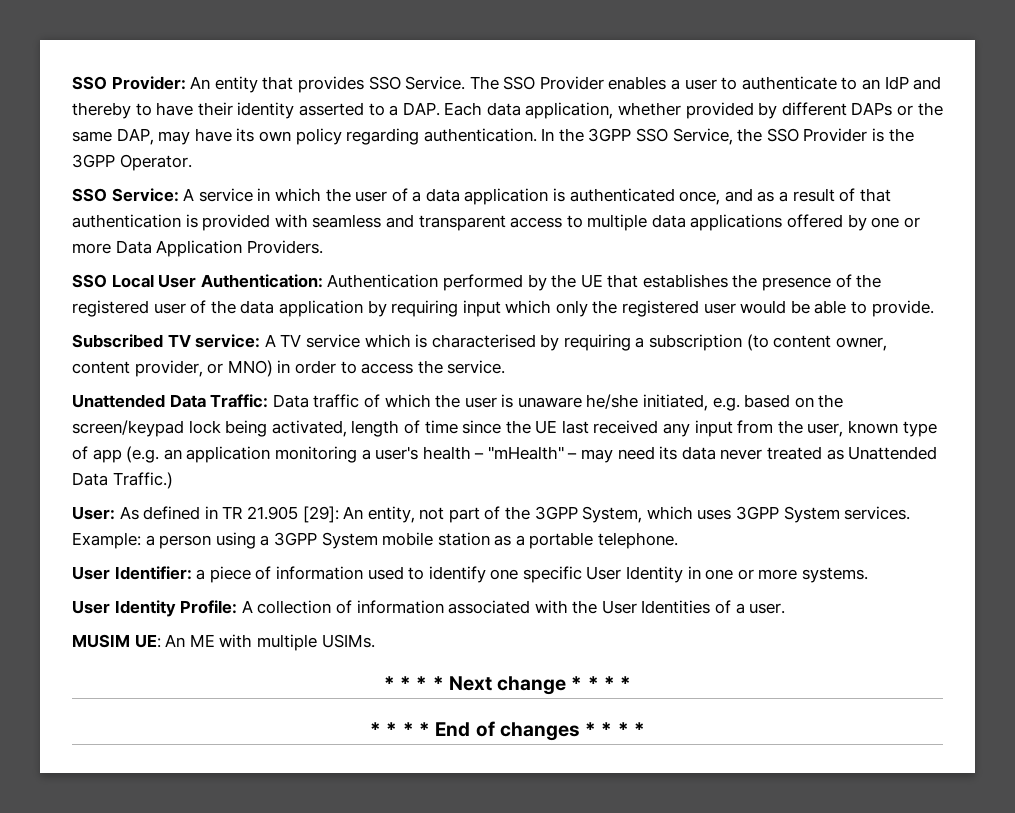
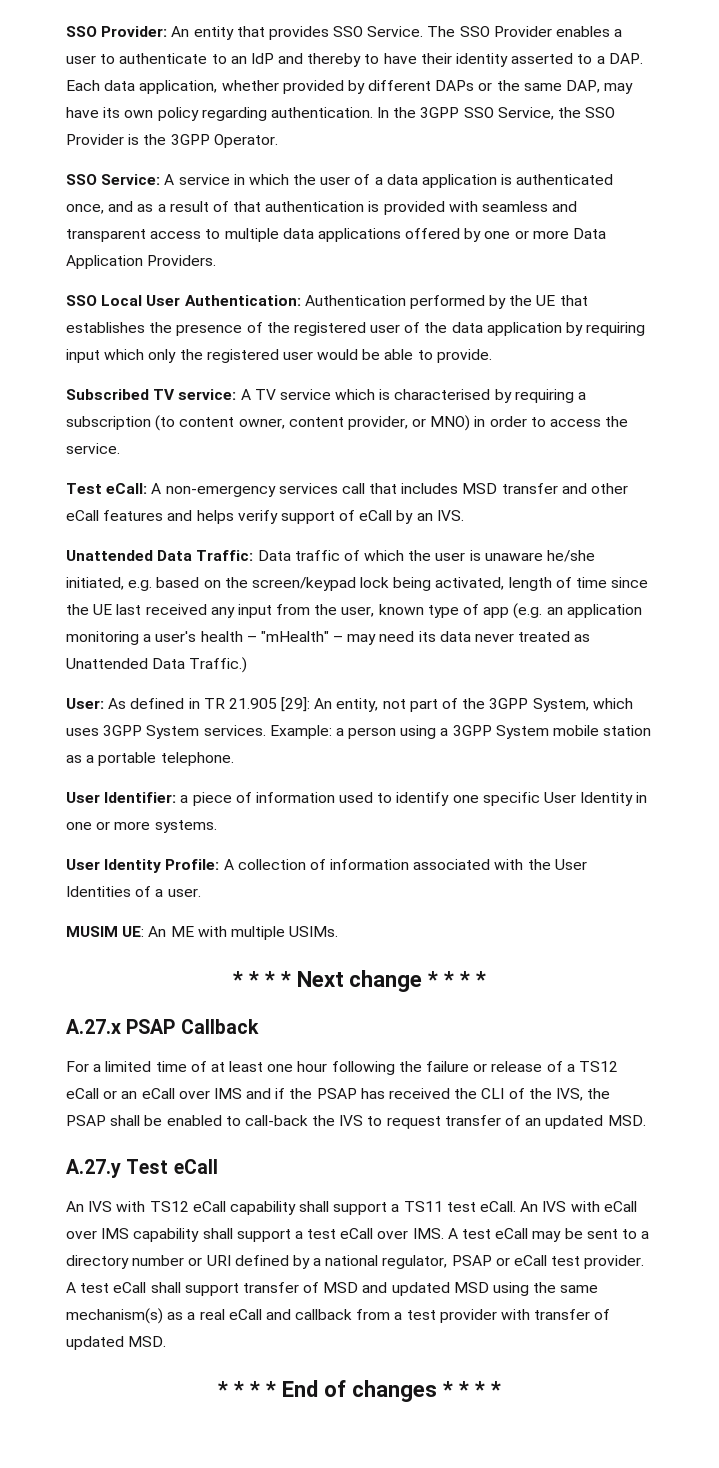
(506, 367) none -> [66,483,629,497] [66,510,464,524] // Test eCall: A non-emergency services call that includes MSD transfer and other eCall features and helps verify support of eCall by an IVS.
(632, 683) none -> [66,1019,259,1034] [66,1061,618,1075] [66,1088,611,1101] [66,1115,646,1129] [66,1159,218,1178] [66,1201,637,1215] [66,1228,650,1242] [66,1255,645,1269] [66,1282,599,1296] [66,1308,611,1324] [66,1336,167,1350] // A.27.x PSAP Callback // For a limited time of at least one hour following the failure or release of a TS12 eCall or an eCall over IMS and if the PSAP has received the CLI of the IVS, the PSAP shall be enabled to call-back the IVS to request transfer of an updated MSD. // A.27.y Test eCall // An IVS with TS12 eCall capability shall support a TS11 test eCall. An IVS with eCall over IMS capability shall support a test eCall over IMS. A test eCall may be sent to a directory number or URI defined by a national regulator, PSAP or eCall test provider. A test eCall shall support transfer of MSD and updated MSD using the same mechanism(s) as a real eCall and callback from a test provider with transfer of updated MSD.

